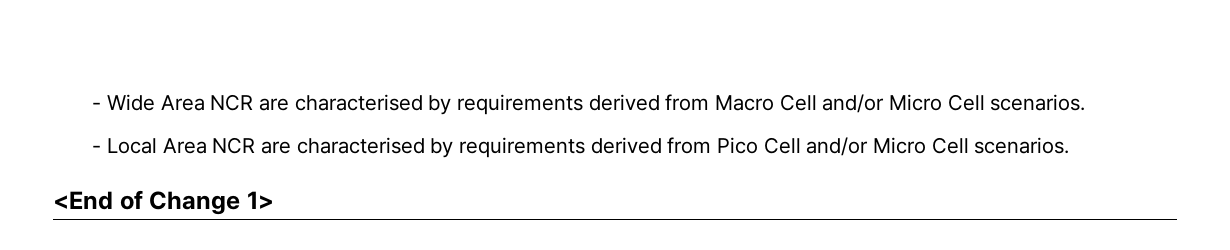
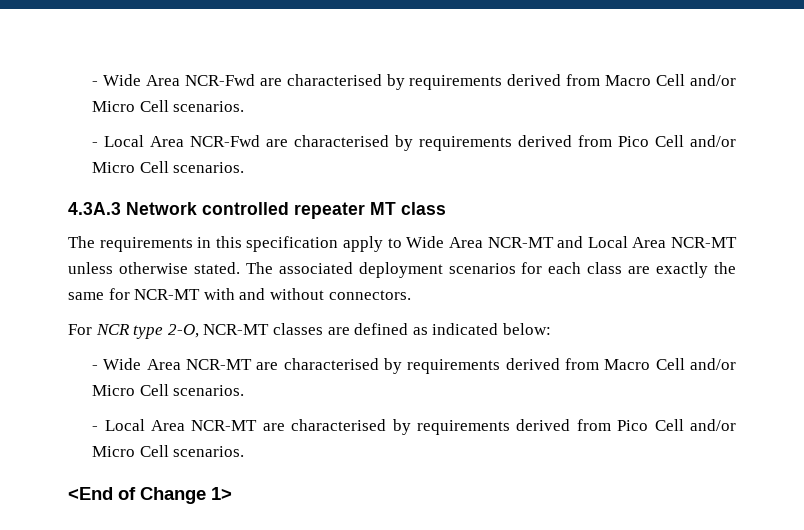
[92,94,254,111] - Wide Area NCR -> [92,74,255,86] - Wide Area NCR-Fwd
[212,137,256,154] NCR -> [190,135,736,151] [92,161,245,173] [68,202,446,219] [68,236,737,252] [68,262,736,278] [68,288,411,300] [68,323,551,339] [92,358,737,374] [92,384,245,396] [92,419,258,431] NCR-Fwd are characterised by requirements derived from Pico Cell and/or Micro Cell scenarios. // 4.3A.3 Network controlled repeater MT class // The requirements in this specification apply to Wide Area NCR-MT and Local Area NCR-MT unless otherwise stated. The associated deployment scenarios for each class are exactly the same for NCR-MT with and without connectors. // For NCR type 2-O, NCR-MT classes are defined as indicated below: // - Wide Area NCR-MT are characterised by requirements derived from Macro Cell and/or Micro Cell scenarios. // - Local Area NCR-MT

